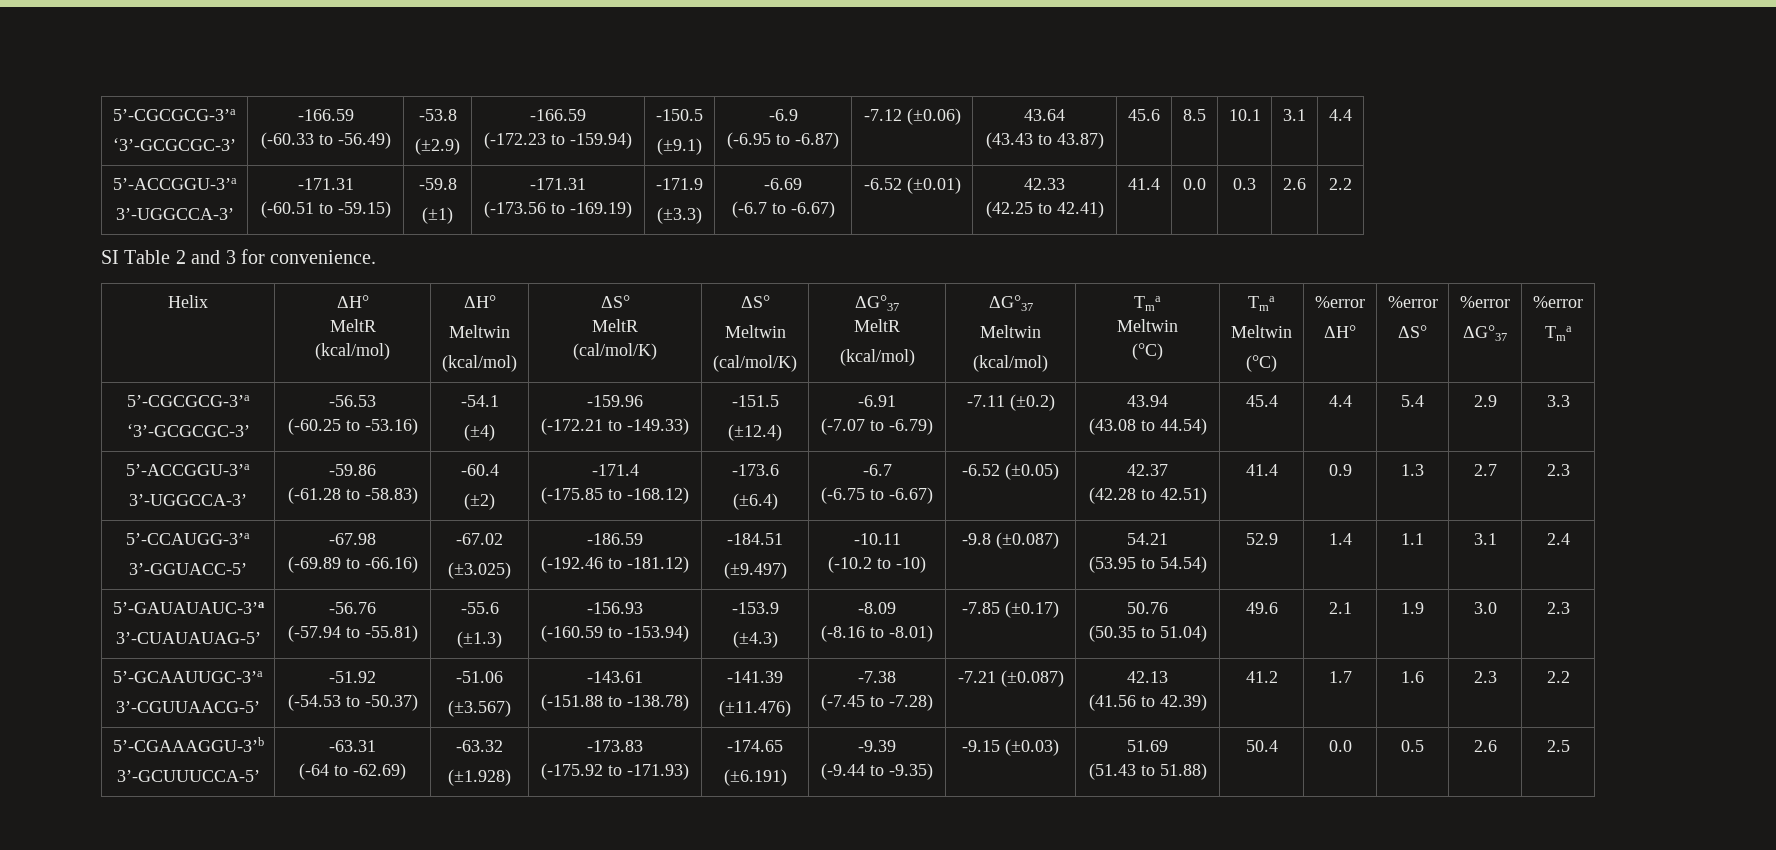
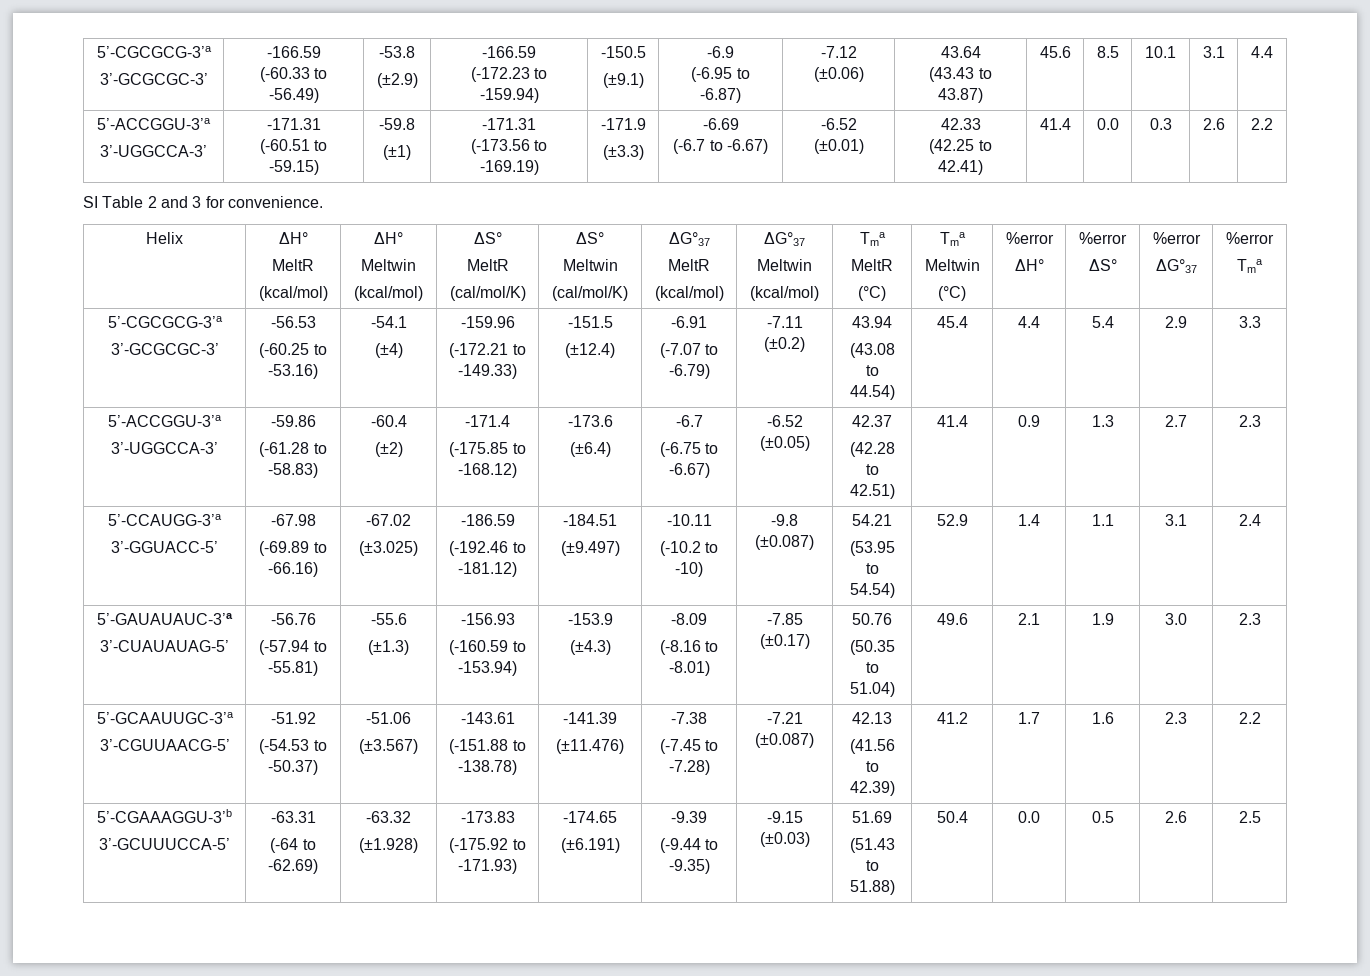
[113,109,236,121] [113,138,236,151] 5’-CGCGCG-3’a // ‘3’-GCGCGC-3’ -> [96,46,212,58] [99,73,208,85] 5’-CGCGCG-3’a // 3’-GCGCGC-3’
[1117,319,1178,332] Meltwin -> [851,259,893,271] MeltR
[126,424,250,437] ‘3’-GCGCGC-3’ -> [110,343,219,355] 3’-GCGCGC-3’

